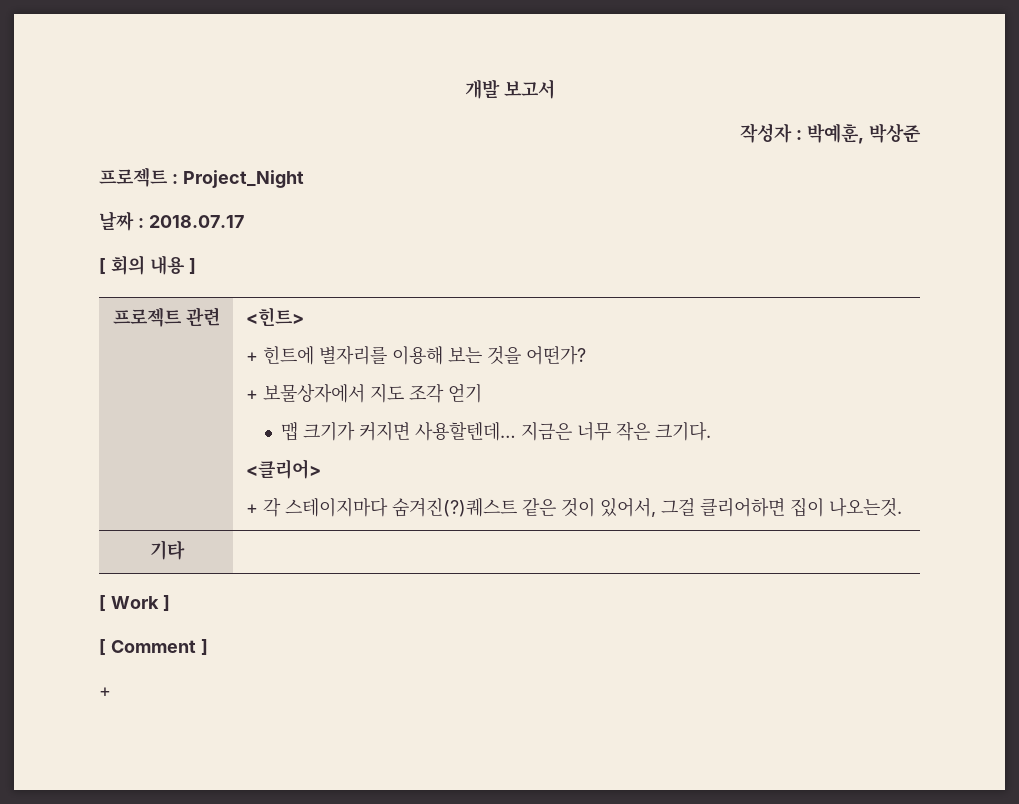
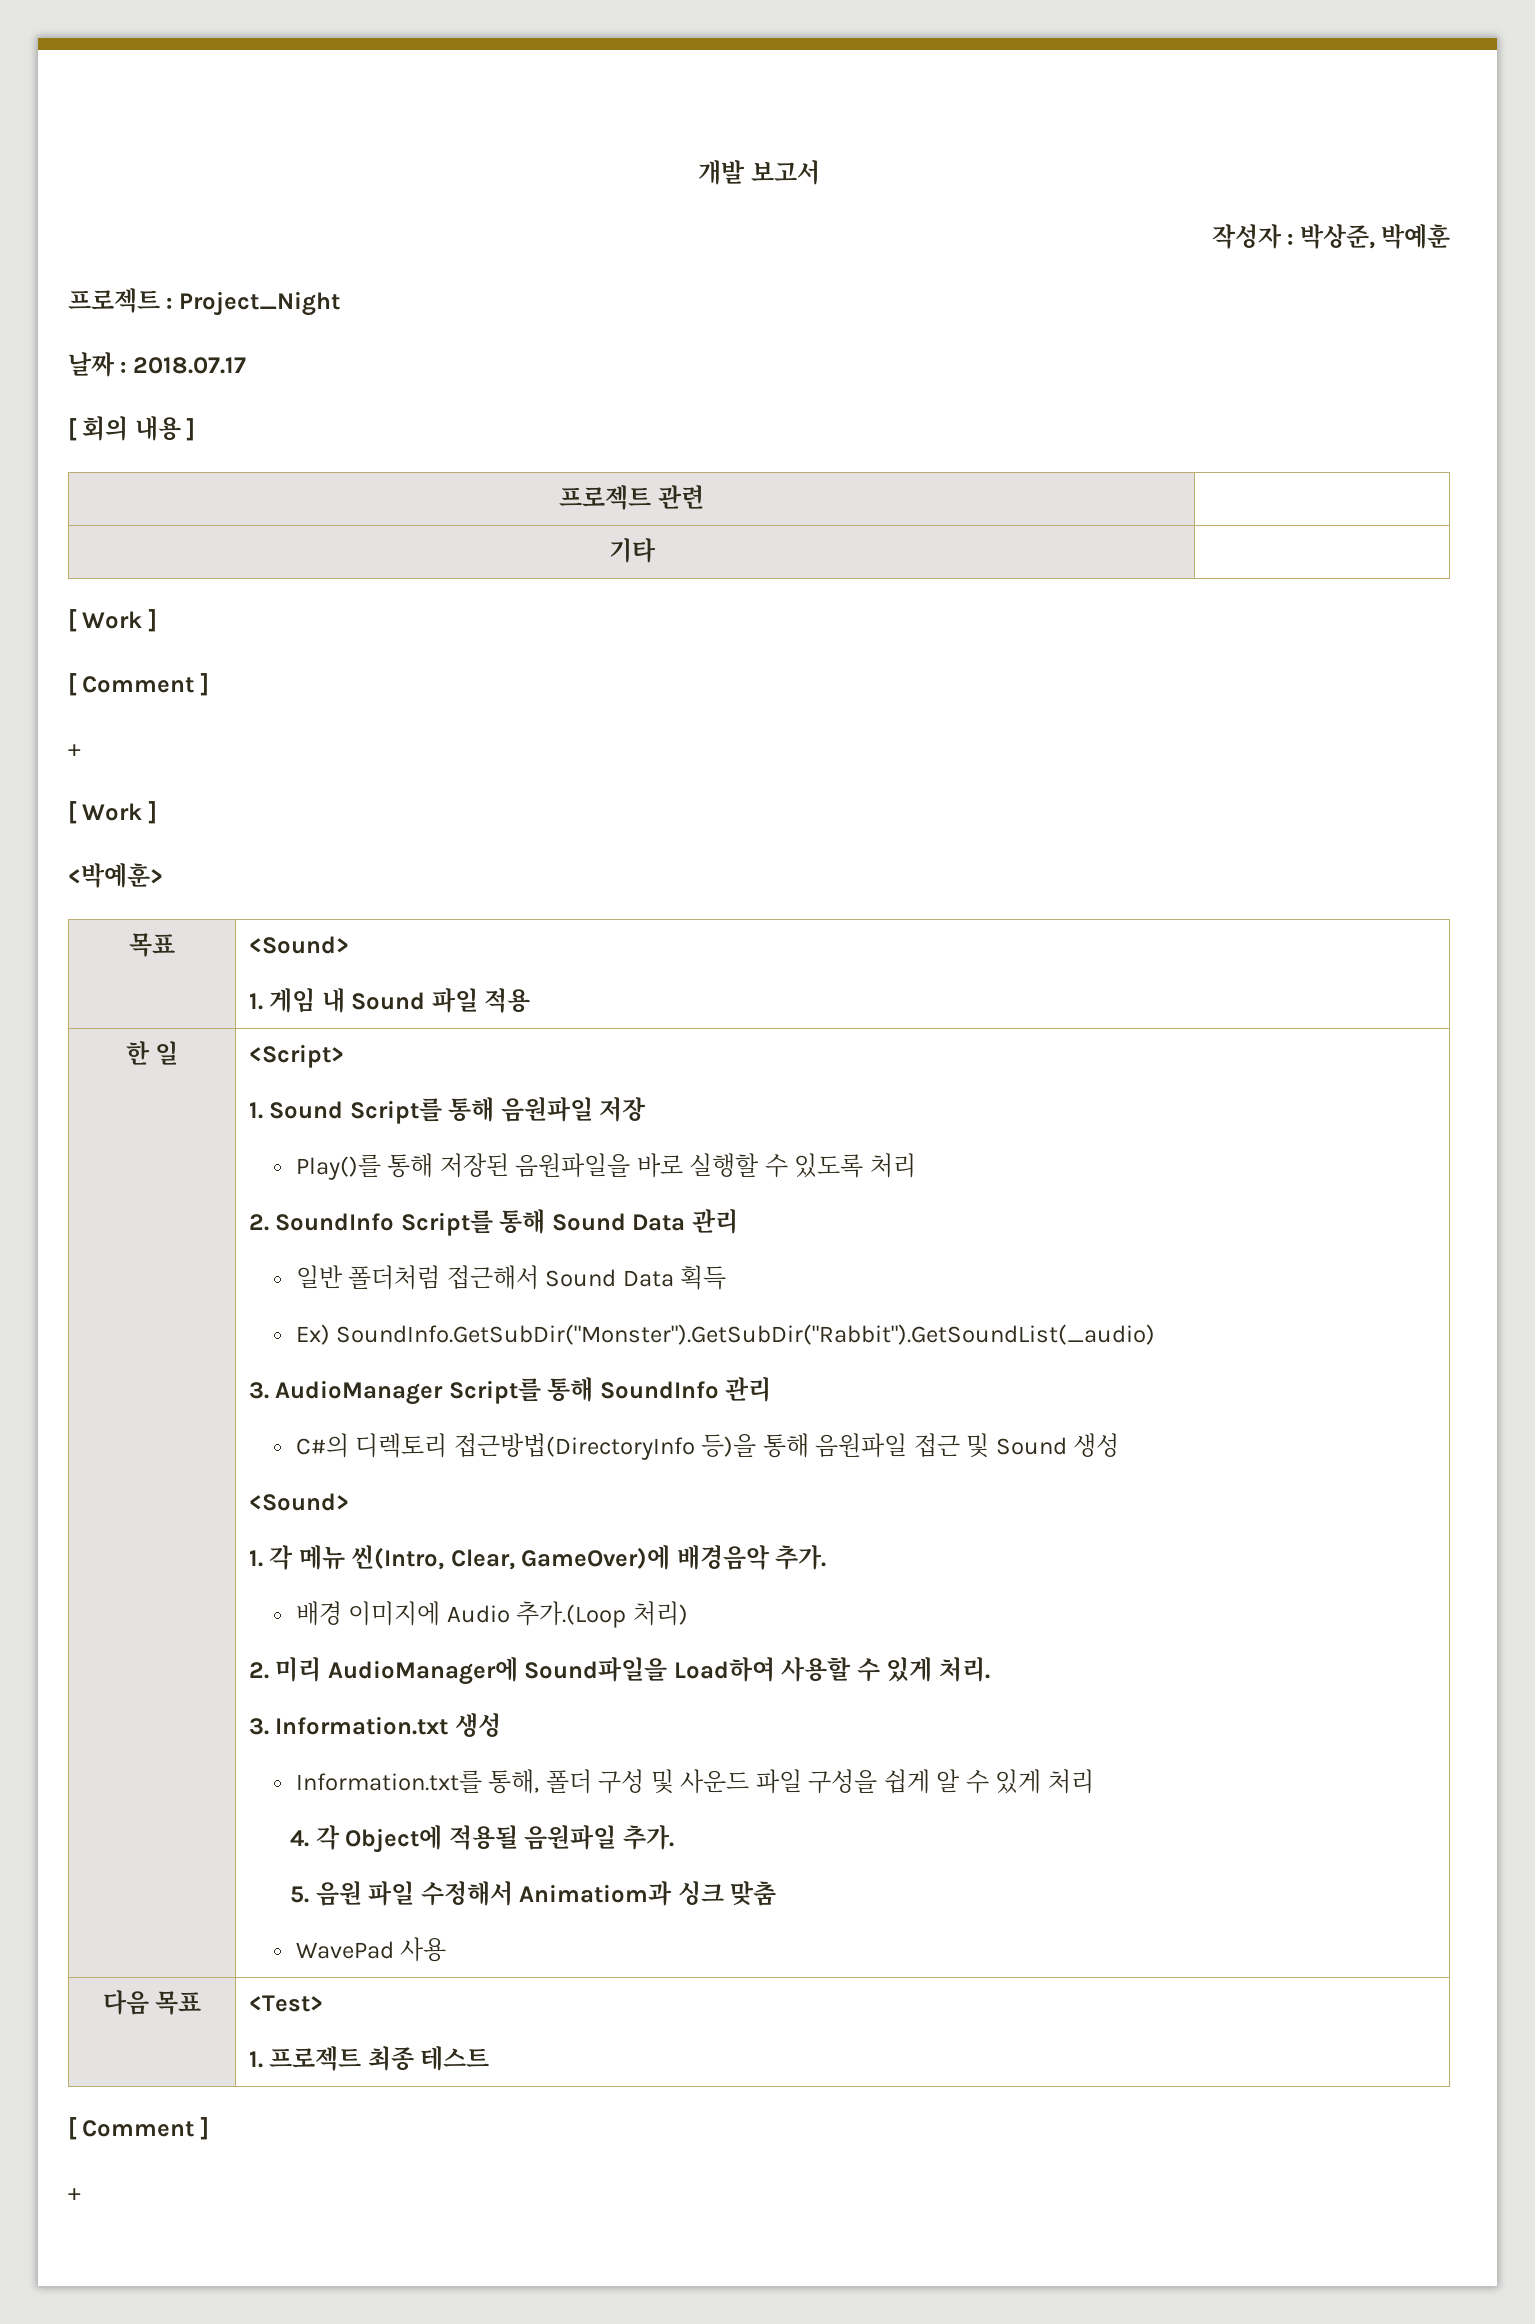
[807,123,921,144] 박예훈, 박상준 -> [1299,224,1450,249] 박상준, 박예훈
[246,307,305,326] [246,345,587,365] [246,383,483,403] [281,421,712,441] [246,459,322,479] [246,497,903,517] <힌트> // + 힌트에 별자리를 이용해 보는 것을 어떤가? // + 보물상자에서 지도 조각 얻기 // 맵 크기가 커지면 사용할텐데… 지금은 너무 작은 크기다. // <클리어> // + 각 스테이지마다 숨겨진(?)퀘스트 같은 것이 있어서, 그걸 클리어하면 집이 나오는것. -> (704, 497) none
(111, 692) none -> [68,801,157,824] [68,863,163,888] [129,933,175,957] [248,936,349,954] [248,988,531,1013] [125,1041,179,1065] [248,1044,344,1068] [248,1097,647,1124] [295,1153,916,1180] [248,1209,738,1236] [295,1265,727,1290] [295,1324,1156,1345] [248,1377,772,1405] [295,1433,1120,1460] [248,1493,349,1511] [248,1545,827,1570] [295,1601,688,1628] [248,1657,990,1685] [248,1713,501,1737] [295,1769,1094,1794] [290,1825,674,1853] [290,1881,777,1906] [295,1937,447,1962] [102,1990,202,2015] [248,1995,323,2012] [248,2046,490,2071] [68,2117,209,2140] [68,2188,81,2200] // [ Work ] // <박예훈> // 목표 | <Sound> // 1. 게임 내 Sound 파일 적용 // 한 일 | <Script> // 1. Sound Script를 통해 음원파일 저장 // Play()를 통해 저장된 음원파일을 바로 실행할 수 있도록 처리 // 2. SoundInfo Script를 통해 Sound Data 관리 // 일반 폴더처럼 접근해서 Sound Data 획득 // Ex) SoundInfo.GetSubDir("Monster").GetSubDir("Rabbit").GetSoundList(_audio) // 3. AudioManager Script를 통해 SoundInfo 관리 // C#의 디렉토리 접근방법(DirectoryInfo 등)을 통해 음원파일 접근 및 Sound 생성 // <Sound> // 1. 각 메뉴 씬(Intro, Clear, GameOver)에 배경음악 추가. // 배경 이미지에 Audio 추가.(Loop 처리) // 2. 미리 AudioManager에 Sound파일을 Load하여 사용할 수 있게 처리. // 3. Information.txt 생성 // Information.txt를 통해, 폴더 구성 및 사운드 파일 구성을 쉽게 알 수 있게 처리 // 4. 각 Object에 적용될 음원파일 추가. // 5. 음원 파일 수정해서 Animatiom과 싱크 맞춤 // WavePad 사용 // 다음 목표 | <Test> // 1. 프로젝트 최종 테스트 // [ Comment ] // +

